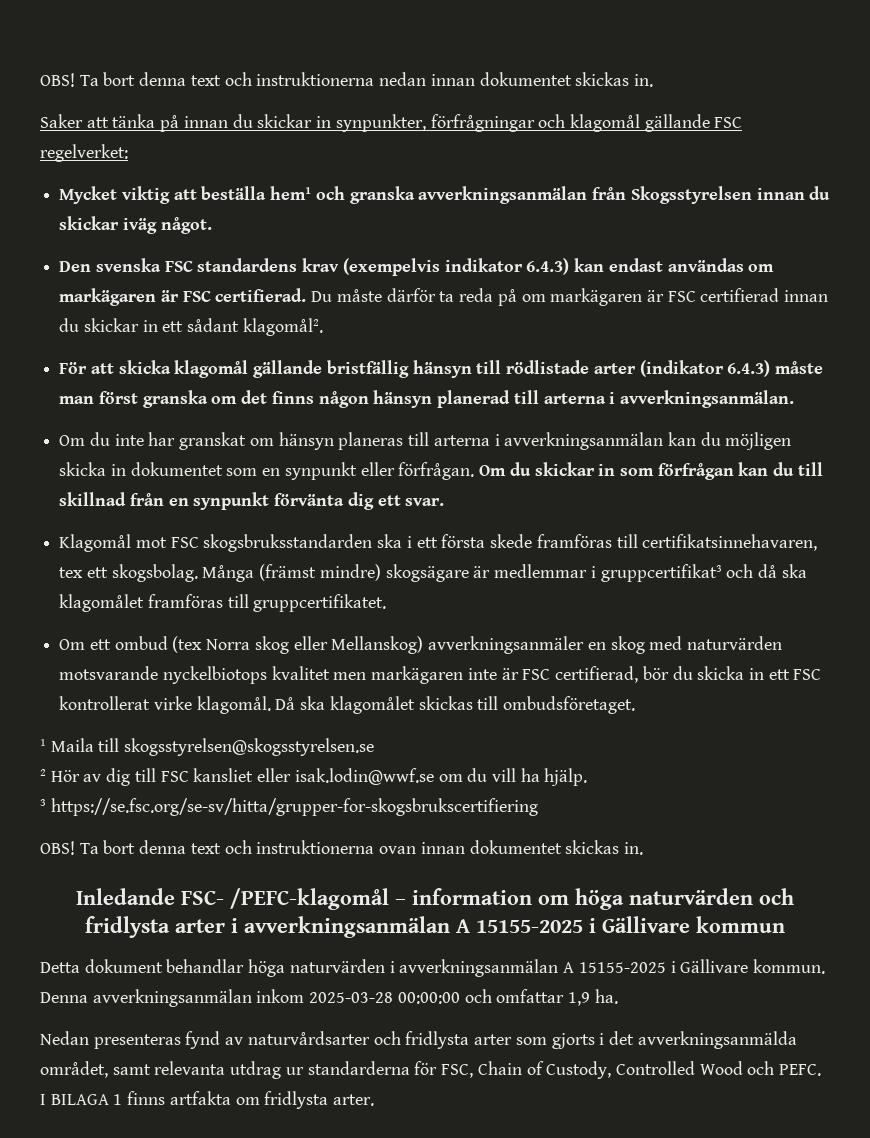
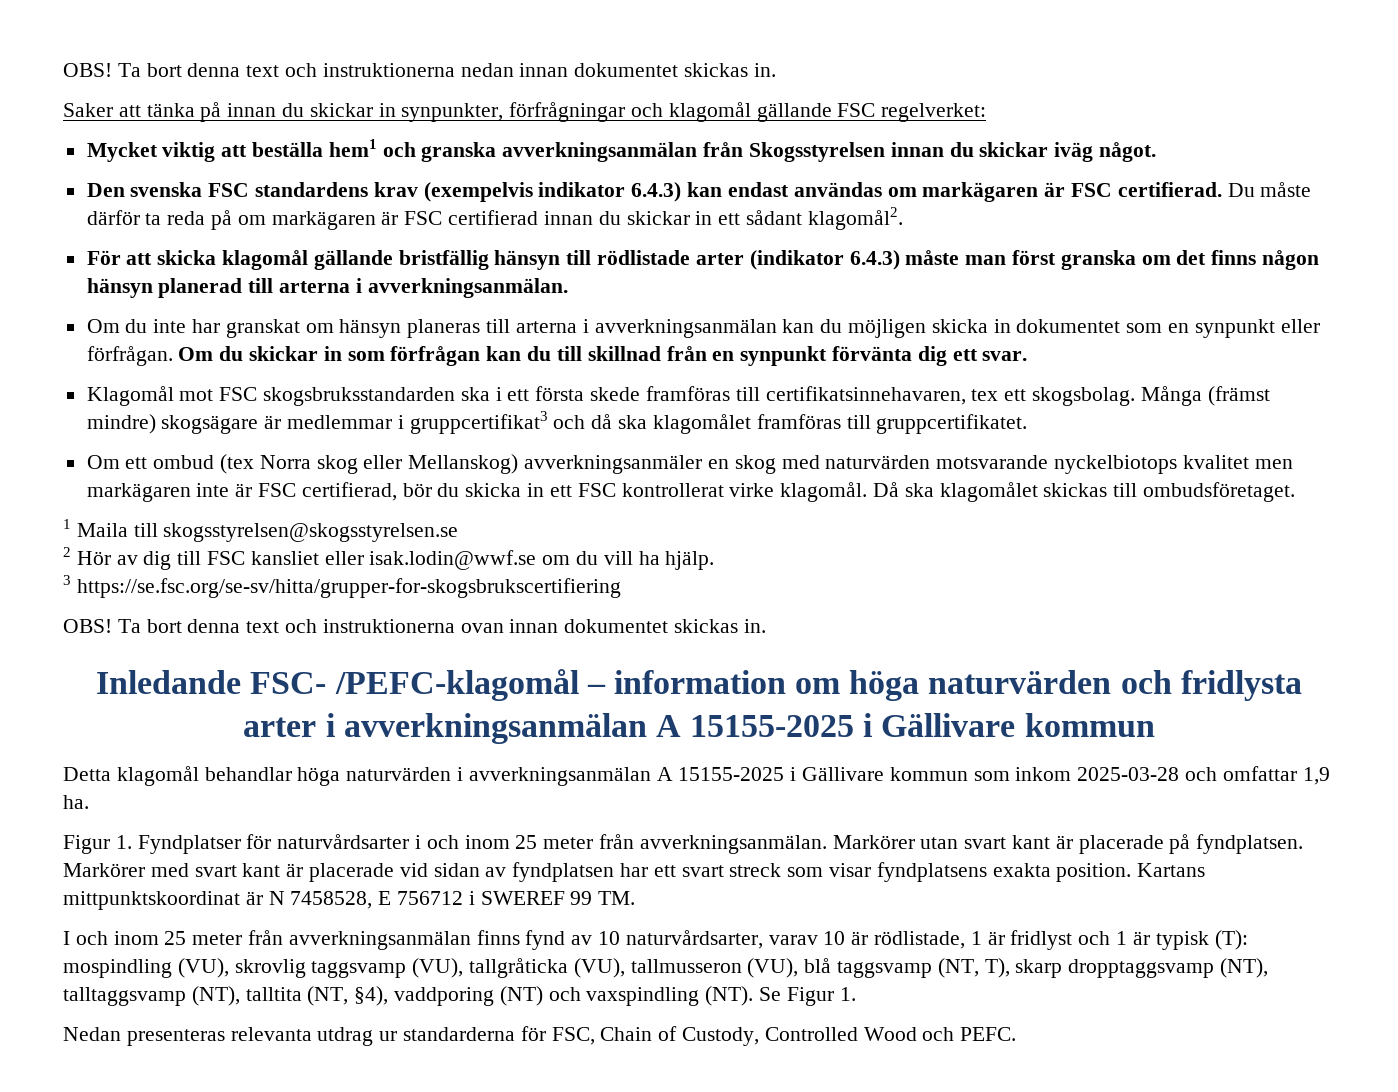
[84,959,163,973] dokument -> [116,766,199,786] klagomål
[752,959,825,974] [40,989,252,1007] kommun. Denna avverkningsanmälan -> [889,767,1010,781] kommun som
[397,992,460,1004] 00:00:00 -> (1180, 774) none
[40,1031,797,1049] [40,1061,151,1078] Nedan presenteras fynd av naturvårdsarter och fridlysta arter som gjorts i det avverkningsanmälda området, samt -> [63,834,1304,854] [63,862,1206,882] [63,891,636,910] [63,930,1248,950] [63,958,1269,978] [63,986,856,1006] [63,1027,225,1046] Figur 1. Fyndplatser för naturvårdsarter i och inom 25 meter från avverkningsanmälan. Markörer utan svart kant är placerade på fyndplatsen. Markörer med svart kant är placerade vid sidan av fyndplatsen har ett svart streck som visar fyndplatsens exakta position. Kartans mittpunktskoordinat är N 7458528, E 756712 i SWEREF 99 TM. // I och inom 25 meter från avverkningsanmälan finns fynd av 10 naturvårdsarter, varav 10 är rödlistade, 1 är fridlyst och 1 är typisk (T): mospindling (VU), skrovlig taggsvamp (VU), tallgråticka (VU), tallmusseron (VU), blå taggsvamp (NT, T), skarp dropptaggsvamp (NT), talltaggsvamp (NT), talltita (NT, §4), vaddporing (NT) och vaxspindling (NT). Se Figur 1. // Nedan presenteras
[40,1091,375,1109] I BILAGA 1 finns artfakta om fridlysta arter. -> (1017, 1034) none

